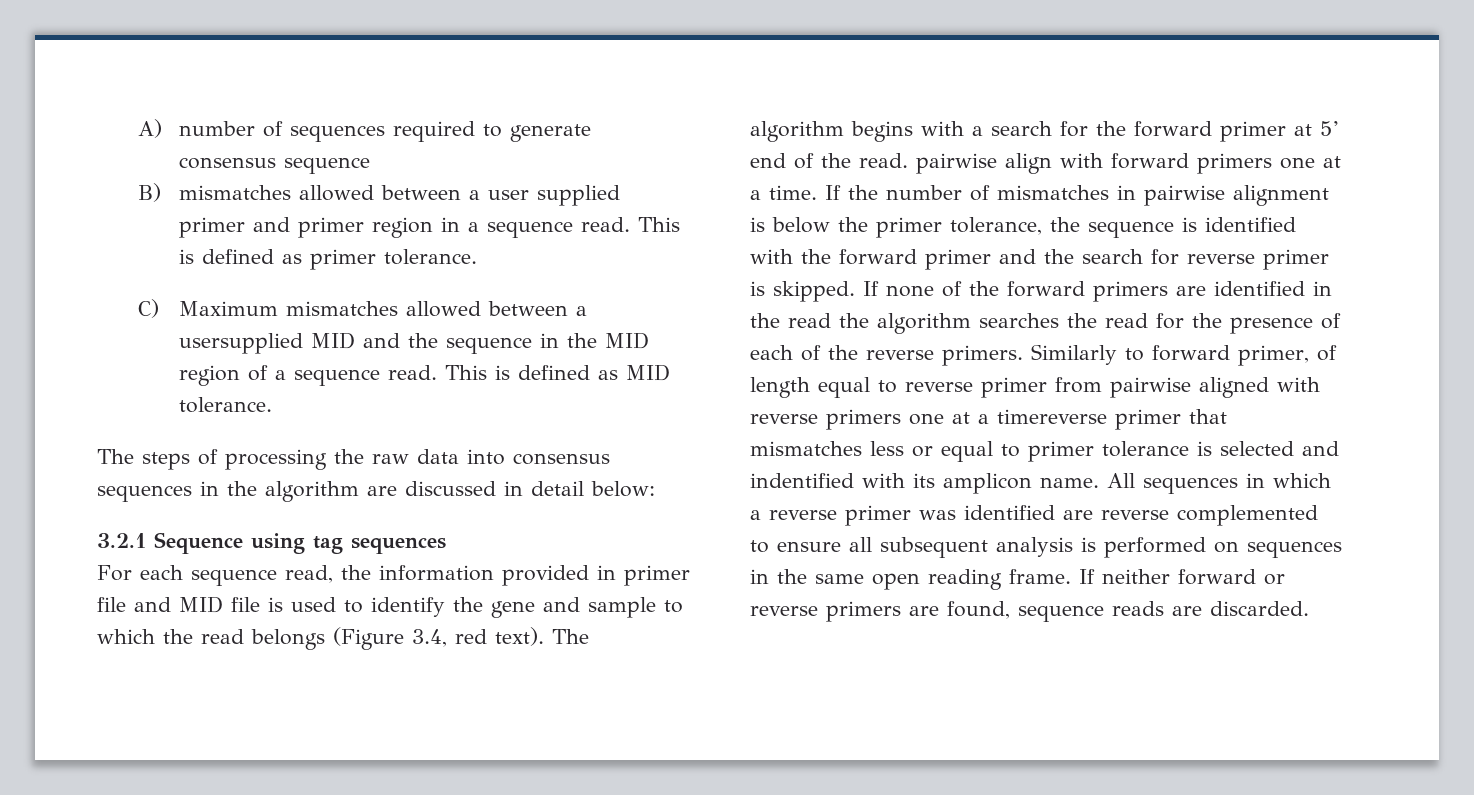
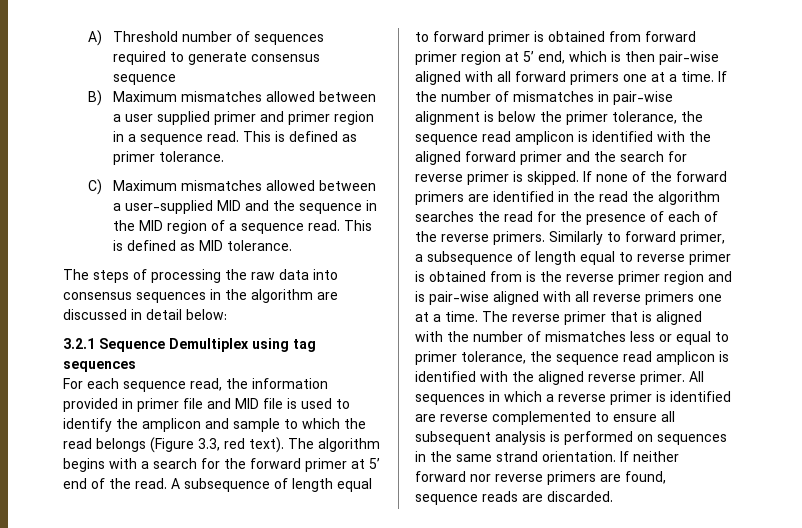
(162, 128) none -> [112,31,178,42] Threshold
(161, 192) none -> [112,91,177,102] Maximum
[178,333,303,354] usersupplied -> [124,200,213,214] user-supplied
(243, 543) none -> [169,338,249,352] Demultiplex
[491,601,535,618] gene -> [142,418,201,432] amplicon
[412,629,447,647] 3.4, -> [198,438,220,451] 3.3,
[916,153,1103,174] pairwise align with -> [171,478,372,492] [415,31,696,45] [415,51,719,65] [415,71,511,85] A subsequence of length equal to forward primer is obtained from forward primer region at 5’ end, which is then pair-wise aligned with all
[1144,185,1225,206] pairwise -> [613,91,673,105] pair-wise
[1182,217,1296,232] [750,249,831,264] is identified with the -> [482,131,711,145] [415,151,461,165] read amplicon is identified with the aligned
(1309, 355) none -> [415,251,513,265] a subsequence
[1055,377,1320,398] from pairwise aligned with -> [415,271,732,285] [415,291,589,305] is obtained from is the reverse primer region and is pair-wise aligned with all
[997,409,1227,430] timereverse primer that -> [445,311,702,325] [415,331,541,342] time. The reverse primer that is aligned with the number of
[1102,441,1339,457] [750,473,1099,494] tolerance is selected and indentified with its amplicon name. -> [461,351,729,365] [415,371,685,385] tolerance, the sequence read amplicon is identified with the aligned reverse primer.
[919,510,956,520] was -> [656,391,666,402] is
[872,569,1071,590] open reading frame. -> [496,451,616,462] strand orientation.
[1264,574,1285,585] or -> [470,474,491,482] nor

